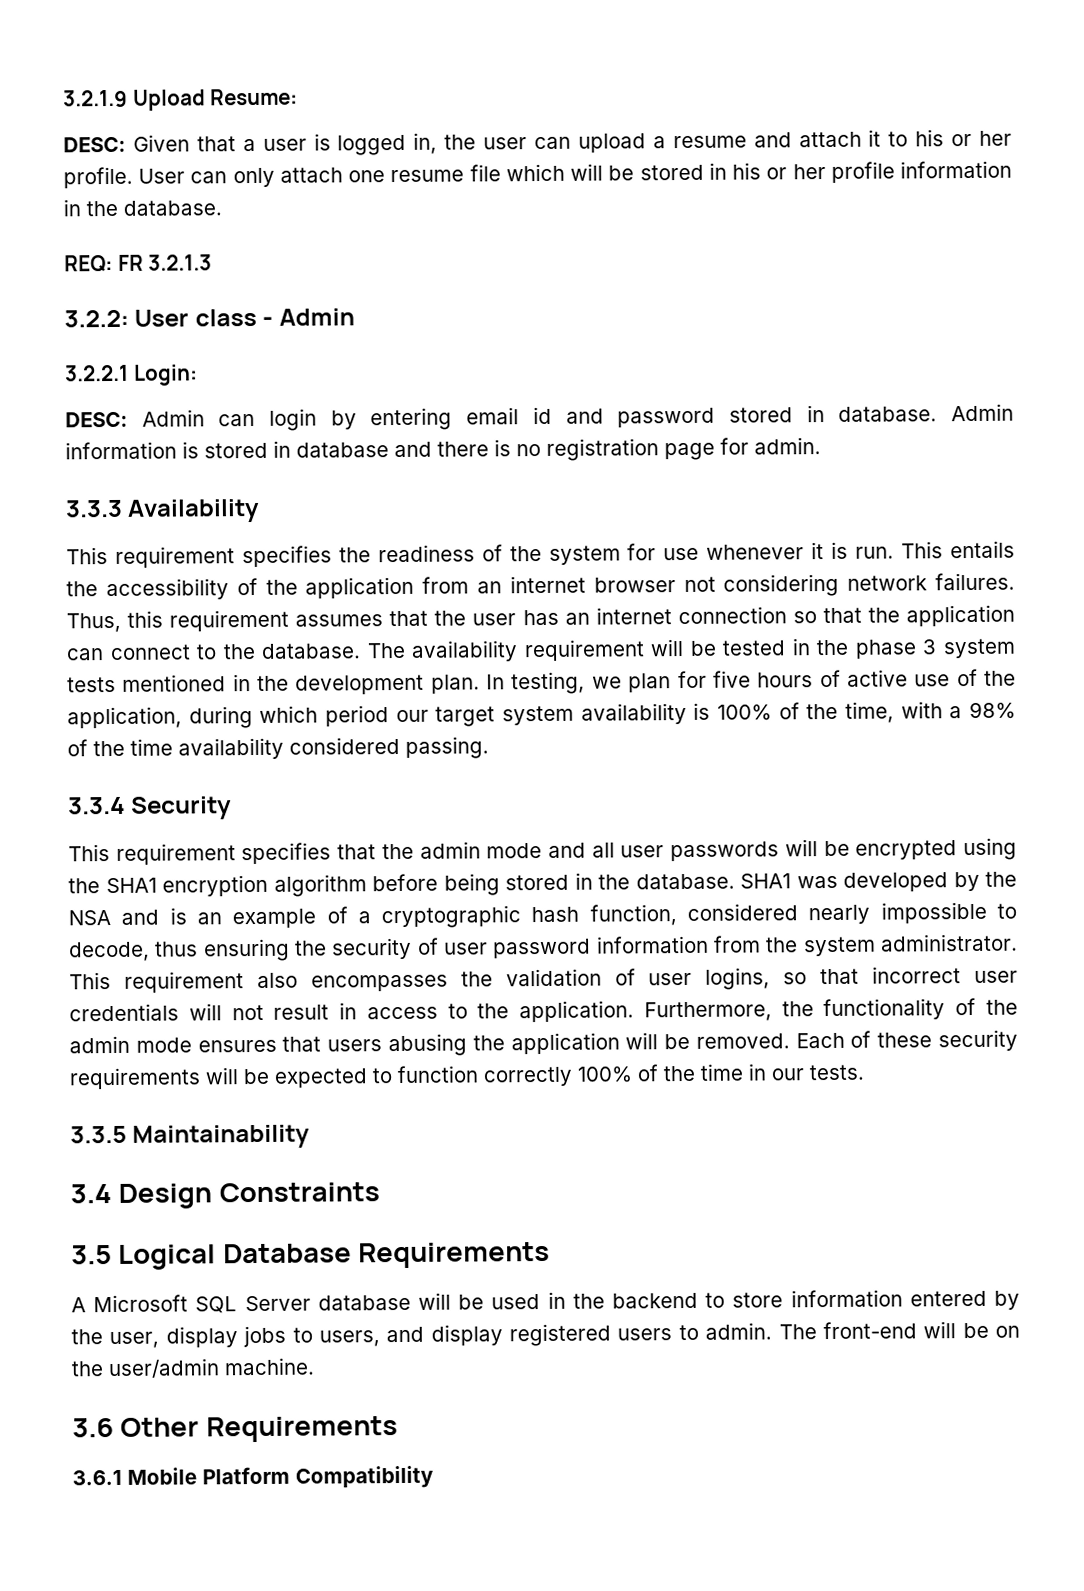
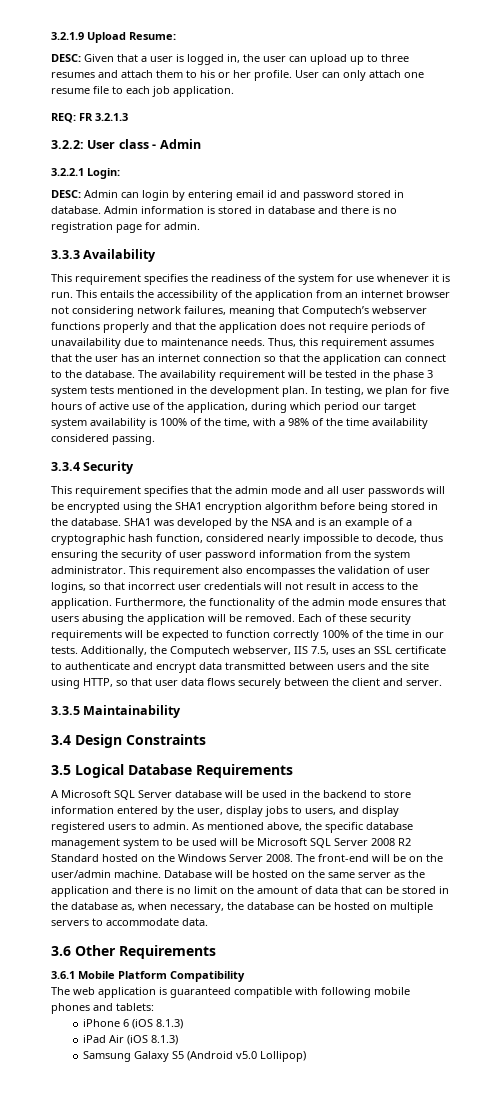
[652,135,747,149] a resume -> [350,54,409,65] [51,72,95,78] up to three resumes
[868,129,882,147] it -> [156,70,183,78] them
[505,160,1013,183] [63,199,222,217] which will be stored in his or her profile information in the database. -> [112,86,234,97] to each job application.
[935,572,1016,591] failures. -> [184,306,427,317] [51,322,426,333] [51,338,265,349] failures, meaning that Computech’s webserver functions properly and that the application does not require periods of unavailability due to maintenance needs.
(864, 1072) none -> [81,646,446,657] [51,662,429,673] [51,678,442,689] Additionally, the Computech webserver, IIS 7.5, uses an SSL certificate to authenticate and encrypt data transmitted between users and the site using HTTP, so that user data flows securely between the client and server.
(773, 1331) none -> [192,822,413,833] [51,838,411,849] [51,854,293,862] As mentioned above, the specific database management system to be used will be Microsoft SQL Server 2008 R2 Standard hosted on the Windows Server 2008.
(315, 1366) none -> [164,870,425,878] [51,886,449,897] [51,902,433,913] [51,918,208,926] Database will be hosted on the same server as the application and there is no limit on the amount of data that can be stored in the database as, when necessary, the database can be hosted on multiple servers to accommodate data.
(434, 1477) none -> [51,987,410,998] [51,1003,154,1014] [82,1019,183,1029] [82,1035,178,1045] [82,1051,306,1062] // The web application is guaranteed compatible with following mobile phones and tablets: // iPhone 6 (iOS 8.1.3) // iPad Air (iOS 8.1.3) // Samsung Galaxy S5 (Android v5.0 Lollipop)

